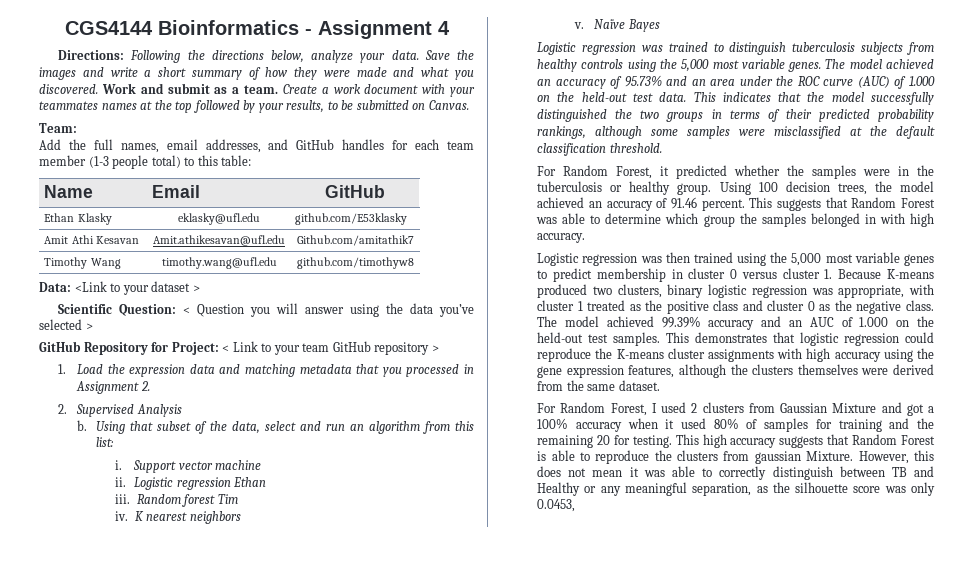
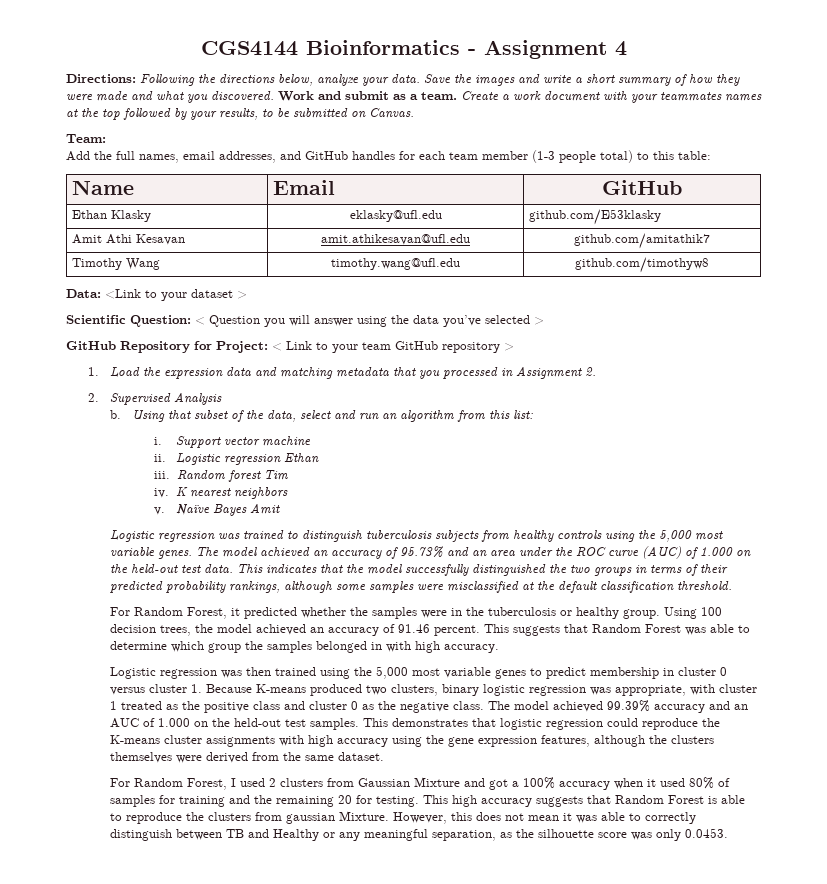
[153,235,285,246] [296,235,414,246] Amit.athikesavan@ufl.edu | Github.com/amitathik7 -> [321,234,470,245] [574,233,710,249] amit.athikesavan@ufl.edu | github.com/amitathik7
(660, 25) none -> [250,503,281,514] Amit
[537,499,576,512] 0.0453, -> [685,828,729,838] 0.0453.

